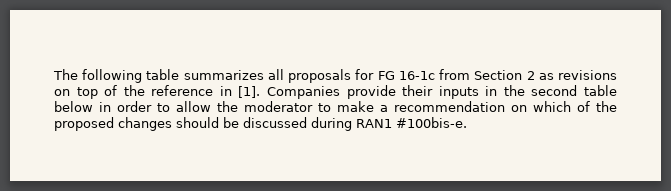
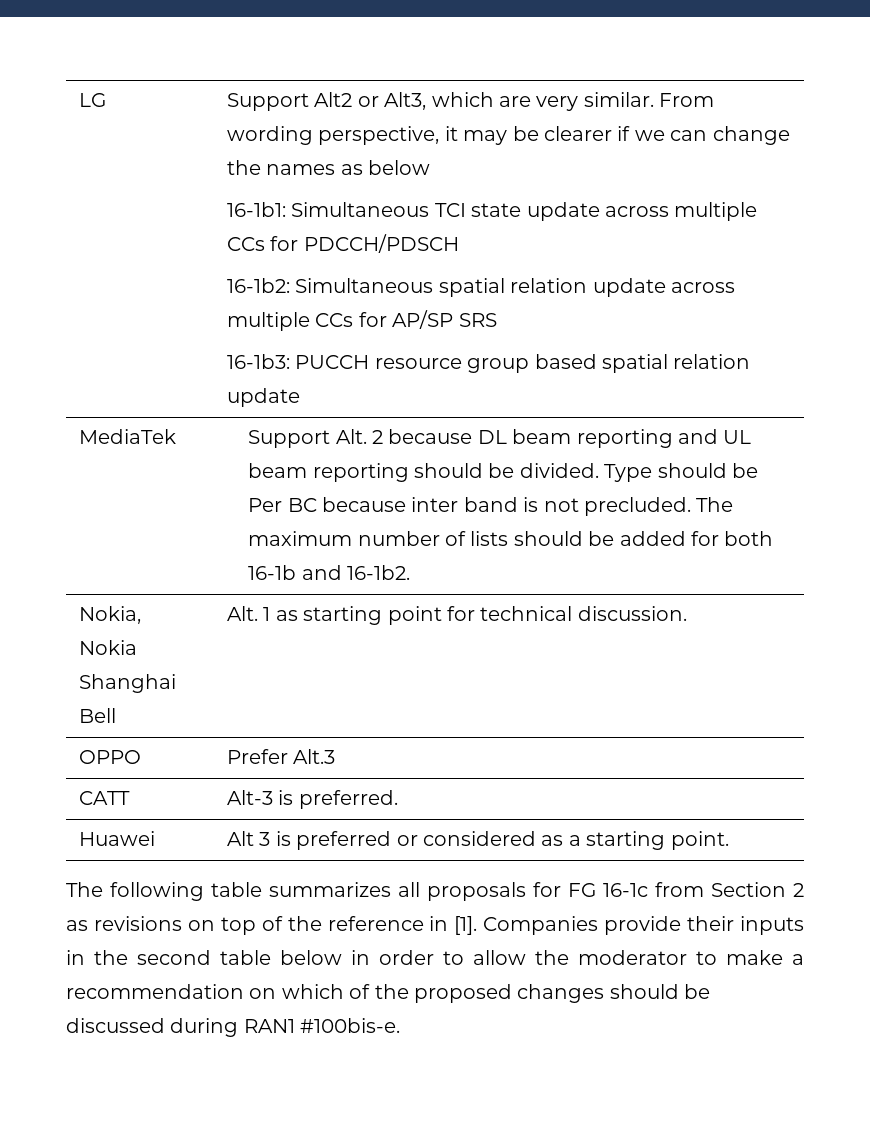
(53, 74) none -> [79,93,107,107] [227,92,715,111] [227,126,790,145] [227,160,431,175] [227,202,758,221] [227,234,459,253] [227,278,736,297] [227,310,497,331] [227,354,751,373] [227,388,301,407] [79,429,177,444] [248,429,752,448] [248,463,758,482] [248,497,734,516] [248,531,774,546] [248,565,410,580] [79,606,142,624] [79,640,138,655] [79,674,177,693] [79,708,117,723] [227,606,687,625] [79,750,142,764] [227,749,336,764] [79,791,131,805] [227,790,398,809] [79,831,156,846] [227,831,729,850] LG | Support Alt2 or Alt3, which are very similar. From wording perspective, it may be clearer if we can change the names as below // 16-1b1: Simultaneous TCI state update across multiple CCs for PDCCH/PDSCH // 16-1b2: Simultaneous spatial relation update across multiple CCs for AP/SP SRS // 16-1b3: PUCCH resource group based spatial relation update // MediaTek | Support Alt. 2 because DL beam reporting and UL beam reporting should be divided. Type should be Per BC because inter band is not precluded. The maximum number of lists should be added for both 16-1b and 16-1b2. // Nokia, Nokia Shanghai Bell | Alt. 1 as starting point for technical discussion. // OPPO | Prefer Alt.3 // CATT | Alt-3 is preferred. // Huawei | Alt 3 is preferred or considered as a starting point. //

